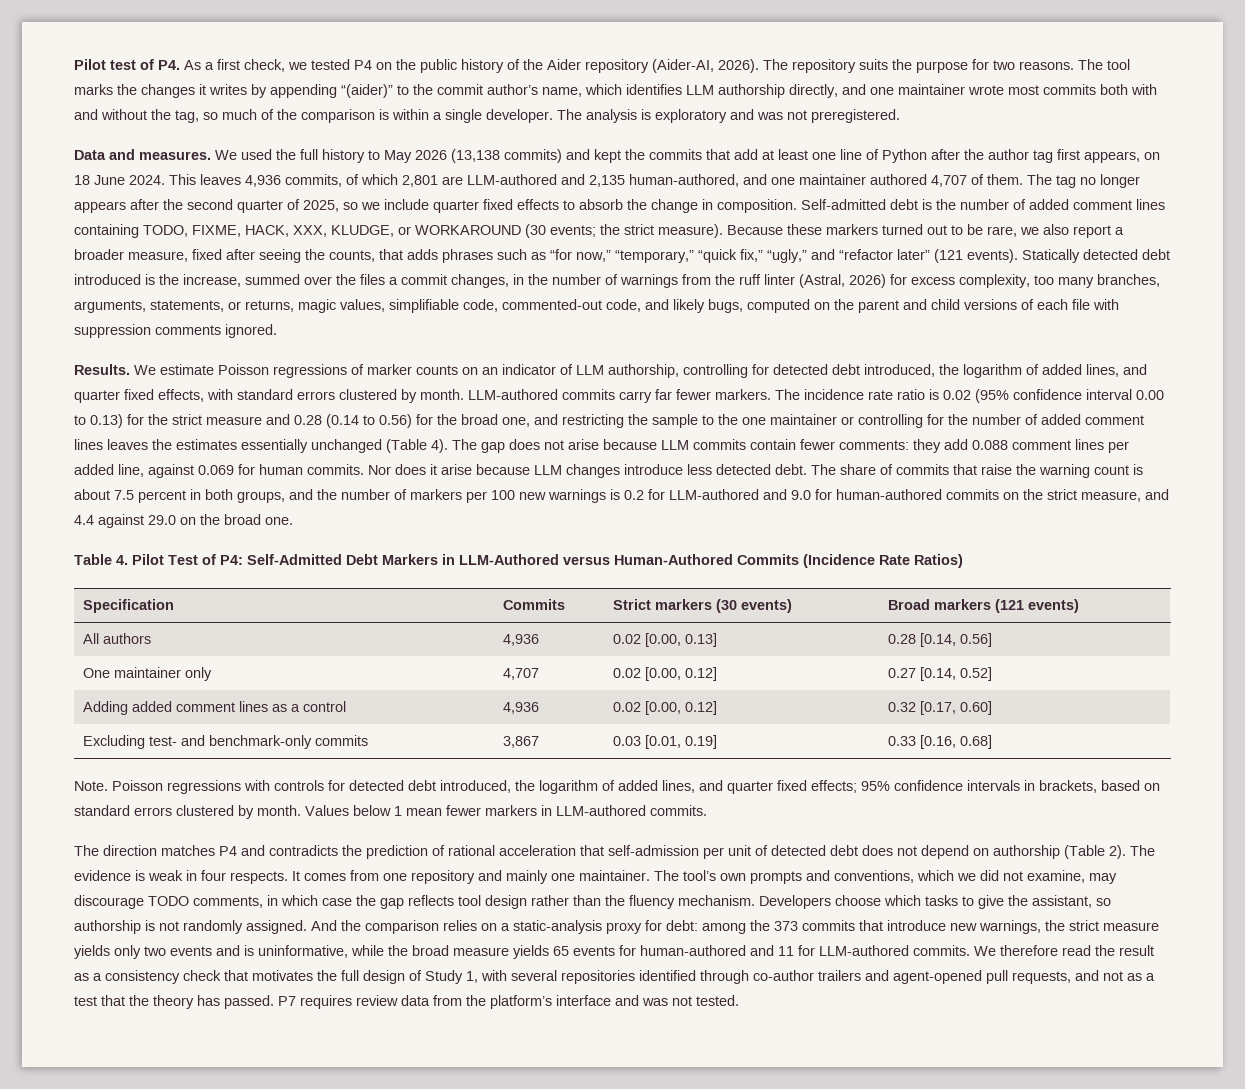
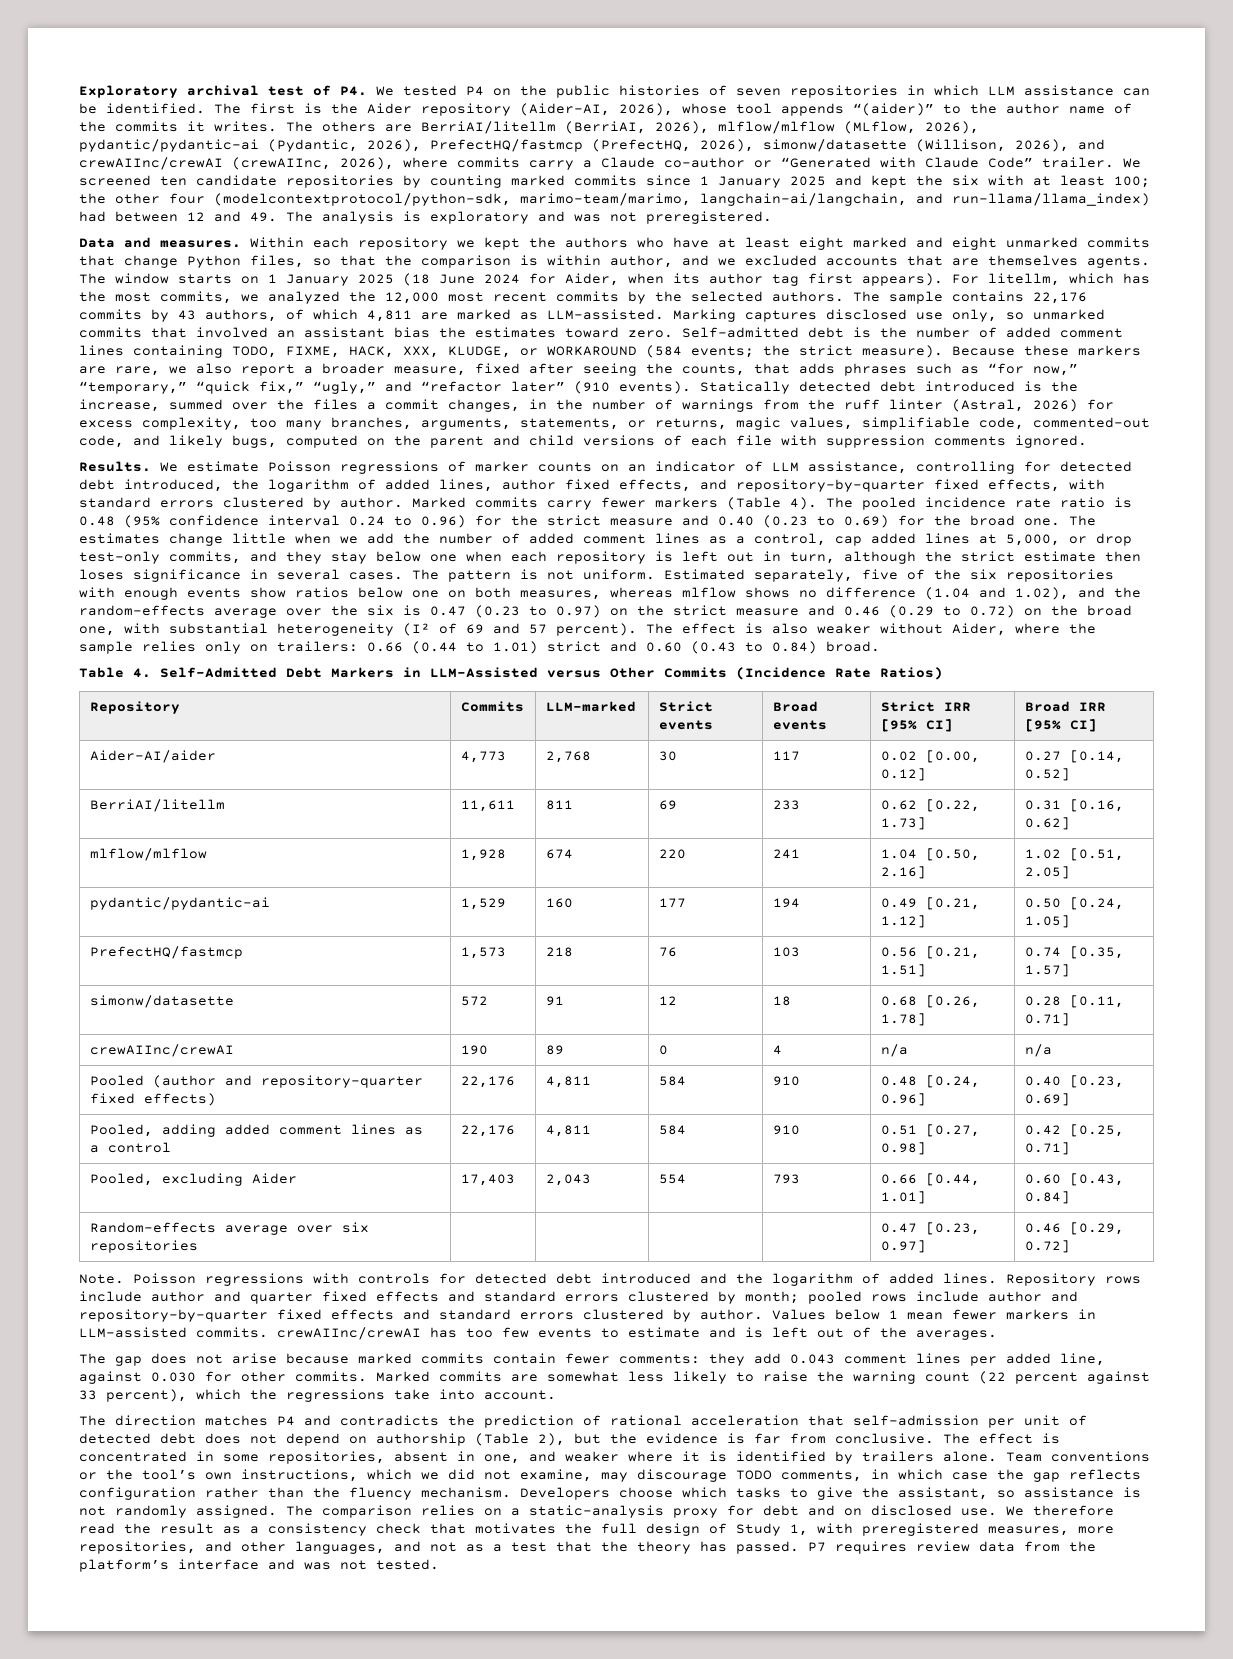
[74,59,106,70] Pilot -> [79,85,259,98] Exploratory archival
[184,59,307,72] As a first check, we -> [376,86,394,96] We
[461,59,1130,73] [74,84,1157,98] [74,109,553,123] history of the Aider repository (Aider-AI, 2026). The repository suits the purpose for two reasons. The tool marks the changes it writes by appending “(aider)” to the commit author’s name, which identifies LLM authorship directly, and one maintainer wrote most commits both with and without the tag, so much of the comparison is within a single developer. -> [619,85,1150,98] [79,103,1132,116] [79,121,979,134] [79,139,1105,152] [79,157,1141,170] [79,175,1150,188] [79,193,1150,206] [79,211,277,222] histories of seven repositories in which LLM assistance can be identified. The first is the Aider repository (Aider-AI, 2026), whose tool appends “(aider)” to the author name of the commits it writes. The others are BerriAI/litellm (BerriAI, 2026), mlflow/mlflow (MLflow, 2026), pydantic/pydantic-ai (Pydantic, 2026), PrefectHQ/fastmcp (PrefectHQ, 2026), simonw/datasette (Willison, 2026), and crewAIInc/crewAI (crewAIInc, 2026), where commits carry a Claude co-author or “Generated with Claude Code” trailer. We screened ten candidate repositories by counting marked commits since 1 January 2025 and kept the six with at least 100; the other four (modelcontextprotocol/python-sdk, marimo-team/marimo, langchain-ai/langchain, and run-llama/llama_index) had between 12 and 49.
[215,149,1160,163] [74,174,1140,188] [74,199,797,213] We used the full history to May 2026 (13,138 commits) and kept the commits that add at least one line of Python after the author tag first appears, on 18 June 2024. This leaves 4,936 commits, of which 2,801 are LLM-authored and 2,135 human-authored, and one maintainer authored 4,707 of them. The tag no longer appears after the second quarter of 2025, so we include quarter fixed effects to absorb the change in composition. -> [250,237,1150,250] [79,255,1150,268] [79,273,1150,286] [79,291,1087,304] [79,309,1105,322] [79,327,673,338] Within each repository we kept the authors who have at least eight marked and eight unmarked commits that change Python files, so that the comparison is within author, and we excluded accounts that are themselves agents. The window starts on 1 January 2025 (18 June 2024 for Aider, when its author tag first appears). For litellm, which has the most commits, we analyzed the 12,000 most recent commits by the selected authors. The sample contains 22,176 commits by 43 authors, of which 4,811 are marked as LLM-assisted. Marking captures disclosed use only, so unmarked commits that involved an assistant bias the estimates toward zero.
[525,224,546,238] (30 -> [646,345,682,358] (584
[882,224,983,235] turned out to be -> [79,366,106,374] are
[934,249,963,263] (121 -> [574,381,610,394] (910
[608,364,679,378] authorship, -> [808,461,907,474] assistance,
[1123,364,1147,375] [74,390,120,403] and quarter -> [502,479,925,492] author fixed effects, and repository-by-quarter
[420,389,800,403] month. LLM-authored commits carry far fewer markers. The -> [340,497,916,510] author. Marked commits carry fewer markers (Table 4). The pooled
[943,390,971,400] 0.02 -> [79,516,115,526] 0.48
[1136,390,1164,400] [74,414,123,428] 0.00 to 0.13) -> [349,515,466,528] 0.24 to 0.96)
[294,414,1144,428] [74,439,1129,453] [74,464,1143,478] [74,489,1169,503] [74,514,293,528] [74,554,243,565] 0.28 (0.14 to 0.56) for the broad one, and restricting the sample to the one maintainer or controlling for the number of added comment lines leaves the estimates essentially unchanged (Table 4). The gap does not arise because LLM commits contain fewer comments: they add 0.088 comment lines per added line, against 0.069 for human commits. Nor does it arise because LLM changes introduce less detected debt. The share of commits that raise the warning count is about 7.5 percent in both groups, and the number of markers per 100 new warnings is 0.2 for LLM-authored and 9.0 for human-authored commits on the strict measure, and 4.4 against 29.0 on the broad one. // Table 4. Pilot Test of P4: -> [718,515,1096,528] [79,533,1132,546] [79,551,1141,564] [79,569,1114,582] [79,587,1141,600] [79,605,1132,618] [79,623,1096,636] [79,641,880,654] [79,667,151,678] 0.40 (0.23 to 0.69) for the broad one. The estimates change little when we add the number of added comment lines as a control, cap added lines at 5,000, or drop test-only commits, and they stay below one when each repository is left out in turn, although the strict estimate then loses significance in several cases. The pattern is not uniform. Estimated separately, five of the six repositories with enough events show ratios below one on both measures, whereas mlflow shows no difference (1.04 and 1.02), and the random-effects average over the six is 0.47 (0.23 to 0.97) on the strict measure and 0.46 (0.29 to 0.72) on the broad one, with substantial heterogeneity (I² of 69 and 57 percent). The effect is also weaker without Aider, where the sample relies only on trailers: 0.66 (0.44 to 1.01) strict and 0.60 (0.43 to 0.84) broad. // Table 4.
[459,554,733,565] LLM-Authored versus Human-Authored -> [430,667,655,678] LLM-Assisted versus Other
[83,599,175,613] [503,599,566,610] [613,599,793,613] [888,599,1080,613] [83,633,152,644] [503,634,540,646] [613,633,718,647] [888,633,993,647] [83,667,213,681] [503,668,540,680] Specification | Commits | Strict markers (30 events) | Broad markers (121 events) // All authors | 4,936 | 0.02 [0.00, 0.13] | 0.28 [0.14, 0.56] // One maintainer only | 4,707 -> [89,701,180,714] [460,701,524,712] [545,701,636,712] [658,701,713,712] [658,720,713,730] [772,701,818,712] [772,720,827,730] [880,701,971,712] [880,719,953,732] [1024,701,1106,712] [1024,719,1097,732] [89,750,216,763] [460,751,506,763] [545,751,591,763] [658,751,677,761] [772,751,800,761] Repository | Commits | LLM-marked | Strict events | Broad events | Strict IRR [95% CI] | Broad IRR [95% CI] // Aider-AI/aider | 4,773 | 2,768 | 30 | 117
[83,701,129,715] Adding -> [89,799,225,812] [460,800,515,812] [545,800,573,810] [658,800,677,810] [772,800,800,810] [880,799,980,812] [880,817,926,830] [1024,799,1124,812] [1024,817,1070,830] [89,848,207,861] [460,849,506,861] [545,849,573,859] [658,849,686,859] [772,849,800,859] [880,848,980,861] [880,866,926,879] [1024,848,1124,861] [1024,866,1070,879] [89,897,270,910] [460,898,506,910] [545,898,573,908] [658,898,686,908] [772,898,800,908] [880,897,980,910] [880,915,926,928] [1024,897,1124,910] [1024,915,1070,928] [89,946,243,959] [460,947,506,959] [545,947,573,957] [658,947,677,957] [772,947,800,957] [880,946,980,959] [880,964,926,977] [1024,946,1124,959] [1024,964,1070,977] [89,995,234,1008] [460,996,488,1006] [545,996,564,1006] [658,996,677,1005] [772,996,791,1006] [880,995,980,1008] [880,1013,926,1026] [1024,995,1124,1008] [1024,1013,1070,1026] [89,1044,234,1057] [460,1045,488,1055] [545,1045,564,1055] [658,1045,668,1055] [772,1045,782,1055] [880,1044,908,1057] [1024,1044,1052,1057] [89,1075,423,1088] [89,1093,216,1106] [460,1076,515,1088] [545,1076,591,1088] [658,1076,686,1086] [772,1076,800,1086] [880,1075,980,1088] [880,1093,926,1106] [1024,1075,1124,1088] [1024,1093,1070,1106] [89,1124,216,1137] BerriAI/litellm | 11,611 | 811 | 69 | 233 | 0.62 [0.22, 1.73] | 0.31 [0.16, 0.62] // mlflow/mlflow | 1,928 | 674 | 220 | 241 | 1.04 [0.50, 2.16] | 1.02 [0.51, 2.05] // pydantic/pydantic-ai | 1,529 | 160 | 177 | 194 | 0.49 [0.21, 1.12] | 0.50 [0.24, 1.05] // PrefectHQ/fastmcp | 1,573 | 218 | 76 | 103 | 0.56 [0.21, 1.51] | 0.74 [0.35, 1.57] // simonw/datasette | 572 | 91 | 12 | 18 | 0.68 [0.26, 1.78] | 0.28 [0.11, 0.71] // crewAIInc/crewAI | 190 | 89 | 0 | 4 | n/a | n/a // Pooled (author and repository-quarter fixed effects) | 22,176 | 4,811 | 584 | 910 | 0.48 [0.24, 0.96] | 0.40 [0.23, 0.69] // Pooled, adding
[503,702,540,714] [613,701,718,715] [888,701,993,715] [83,735,369,749] [503,736,540,748] [613,735,718,749] [888,735,993,749] 4,936 | 0.02 [0.00, 0.12] | 0.32 [0.17, 0.60] // Excluding test- and benchmark-only commits | 3,867 | 0.03 [0.01, 0.19] | 0.33 [0.16, 0.68] -> [460,1125,515,1137] [545,1125,591,1137] [658,1125,686,1135] [772,1125,800,1135] [880,1124,980,1137] [880,1142,926,1155] [1024,1124,1124,1137] [1024,1142,1070,1155] [89,1173,297,1186] [460,1174,515,1186] [545,1174,591,1186] [658,1174,686,1184] [772,1174,800,1184] [880,1173,980,1186] [880,1191,926,1204] [1024,1173,1124,1186] [1024,1191,1070,1204] [89,1222,369,1235] [89,1240,198,1253] [880,1222,980,1235] [880,1240,926,1253] [1024,1222,1124,1235] [1024,1240,1070,1253] 22,176 | 4,811 | 584 | 910 | 0.51 [0.27, 0.98] | 0.42 [0.25, 0.71] // Pooled, excluding Aider | 17,403 | 2,043 | 554 | 793 | 0.66 [0.44, 1.01] | 0.60 [0.43, 0.84] // Random-effects average over six repositories | | | | | 0.47 [0.23, 0.97] | 0.46 [0.29, 0.72]
[440,780,1160,794] [74,805,301,819] introduced, the logarithm of added lines, and quarter fixed effects; 95% confidence intervals in brackets, based on standard errors clustered by month. -> [601,1273,1141,1286] [79,1291,1078,1304] [79,1309,763,1322] introduced and the logarithm of added lines. Repository rows include author and quarter fixed effects and standard errors clustered by month; pooled rows include author and repository-by-quarter fixed effects and standard errors clustered by author.
[556,805,707,816] LLM-authored commits. -> [79,1327,997,1340] [79,1353,1105,1366] [79,1371,1150,1384] [79,1389,556,1402] LLM-assisted commits. crewAIInc/crewAI has too few events to estimate and is left out of the averages. // The gap does not arise because marked commits contain fewer comments: they add 0.043 comment lines per added line, against 0.030 for other commits. Marked commits are somewhat less likely to raise the warning count (22 percent against 33 percent), which the regressions take into account.
[1109,845,1155,859] [74,870,914,884] 2). The evidence is weak in four respects. It comes from one repository and mainly one maintainer. The tool’s own prompts and conventions, -> [538,1433,1060,1446] [79,1451,1150,1464] [79,1469,358,1482] 2), but the evidence is far from conclusive. The effect is concentrated in some repositories, absent in one, and weaker where it is identified by trailers alone. Team conventions or the tool’s own instructions,
[458,895,527,909] tool design -> [79,1487,196,1500] configuration
[74,920,141,934] authorship -> [1024,1487,1114,1498] assistance
[311,920,361,931] And the -> [286,1505,313,1516] The
[666,920,1159,934] [74,945,970,959] debt: among the 373 commits that introduce new warnings, the strict measure yields only two events and is uninformative, while the broad measure yields 65 events for human-authored and 11 for LLM-authored commits. -> [763,1505,997,1516] debt and on disclosed use.
[511,970,1071,984] several repositories identified through co-author trailers and agent-opened pull requests, -> [862,1523,1114,1536] [79,1541,385,1554] preregistered measures, more repositories, and other languages,

